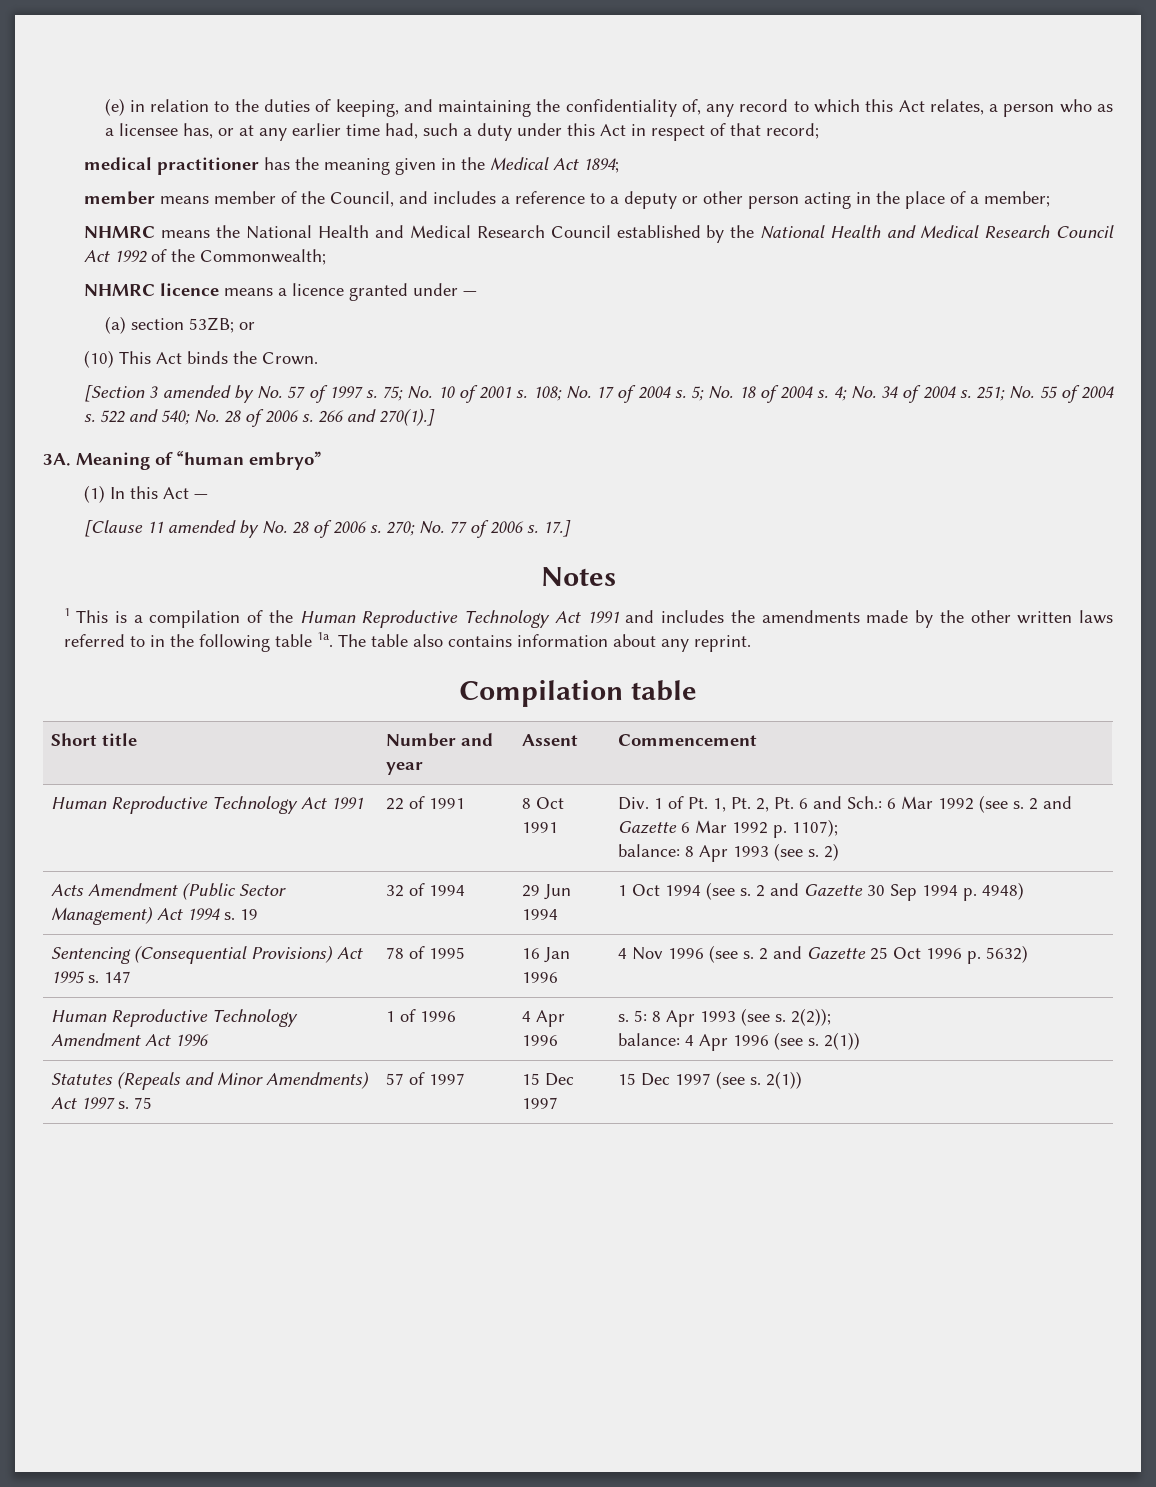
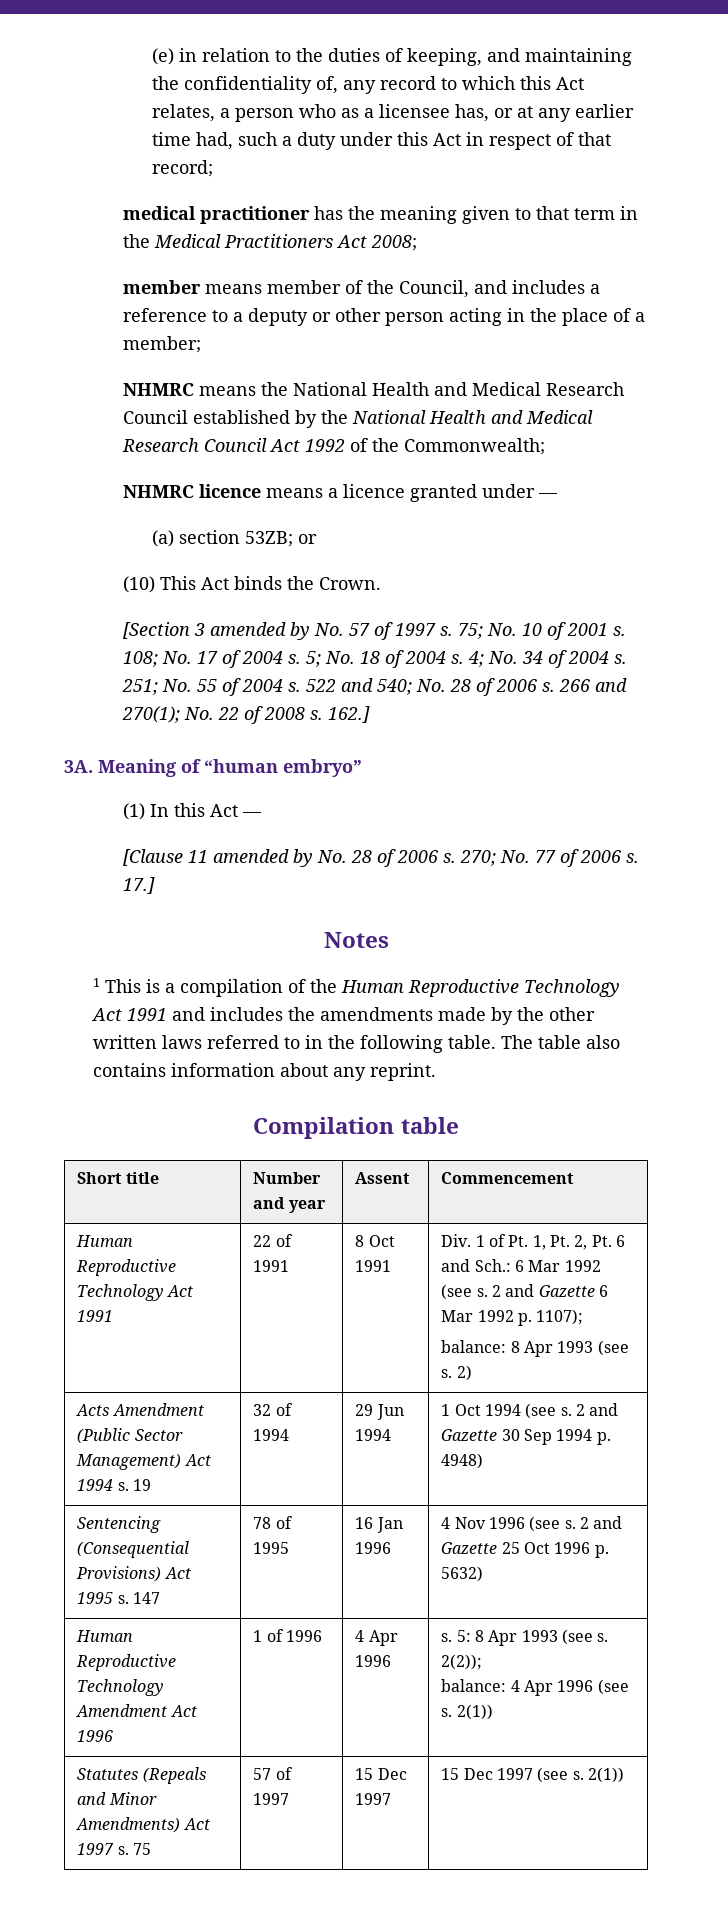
[441,157,620,173] in the Medical Act 1894; -> [514,206,638,220] [122,234,417,251] to that term in the Medical Practitioners Act 2008;
[379,408,436,426] 270(1).] -> [121,706,370,724] 270(1); No. 22 of 2008 s. 162.]
[274,632,333,647] table 1a. -> [448,1035,497,1049] table.

